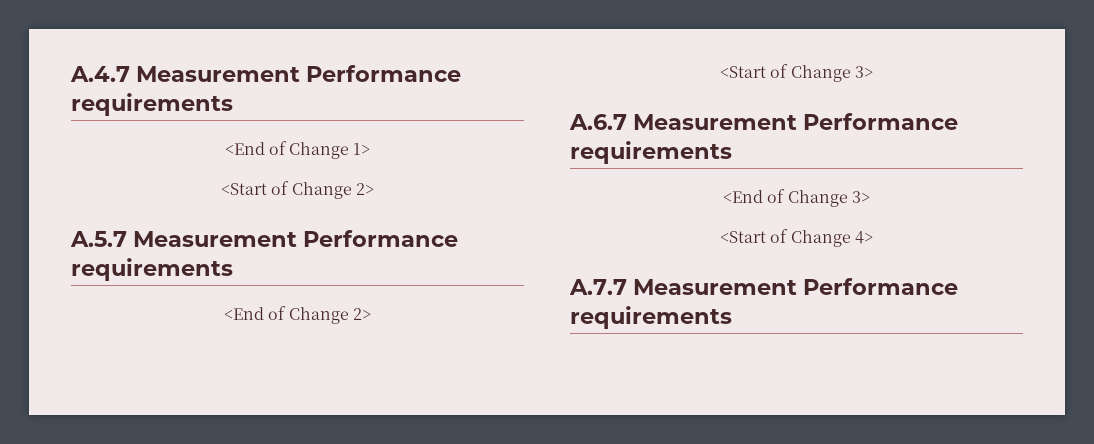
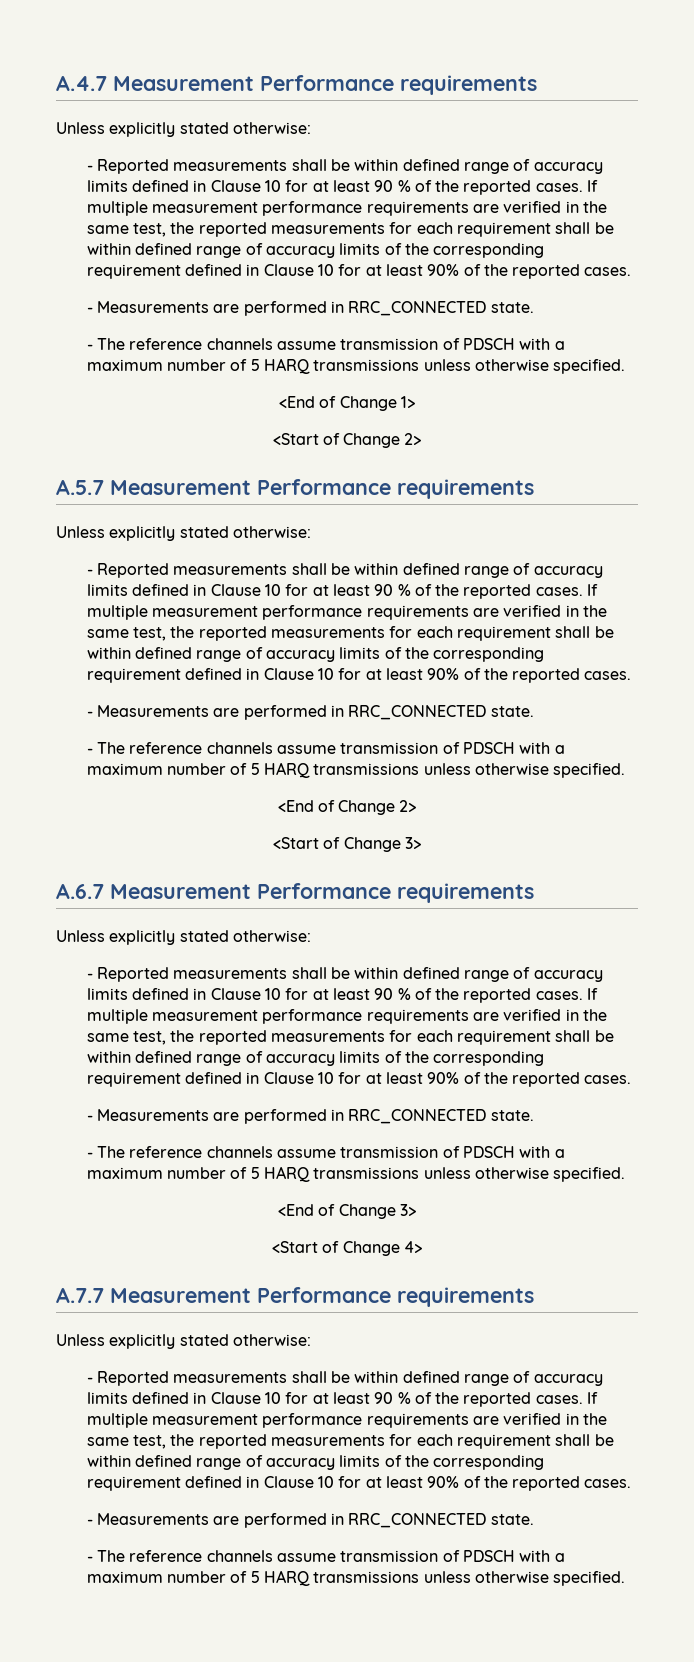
(233, 104) none -> [56,122,311,137] [86,159,603,174] [86,180,599,195] [86,201,607,216] [86,222,614,237] [86,243,545,258] [86,264,632,279] [86,301,534,316] [86,338,565,350] [86,358,626,374] // Unless explicitly stated otherwise: // - Reported measurements shall be within defined range of accuracy limits defined in Clause 10 for at least 90 % of the reported cases. If multiple measurement performance requirements are verified in the same test, the reported measurements for each requirement shall be within defined range of accuracy limits of the corresponding requirement defined in Clause 10 for at least 90% of the reported cases. // - Measurements are performed in RRC_CONNECTED state. // - The reference channels assume transmission of PDSCH with a maximum number of 5 HARQ transmissions unless otherwise specified.
(233, 269) none -> [56,526,311,541] [86,563,603,578] [86,584,599,599] [86,605,607,620] [86,626,614,641] [86,647,545,662] [86,668,632,683] [86,705,534,720] [86,742,565,754] [86,762,626,778] // Unless explicitly stated otherwise: // - Reported measurements shall be within defined range of accuracy limits defined in Clause 10 for at least 90 % of the reported cases. If multiple measurement performance requirements are verified in the same test, the reported measurements for each requirement shall be within defined range of accuracy limits of the corresponding requirement defined in Clause 10 for at least 90% of the reported cases. // - Measurements are performed in RRC_CONNECTED state. // - The reference channels assume transmission of PDSCH with a maximum number of 5 HARQ transmissions unless otherwise specified.
(732, 152) none -> [56,930,311,945] [86,967,603,982] [86,988,599,1003] [86,1009,607,1024] [86,1030,614,1045] [86,1051,545,1066] [86,1072,632,1087] [86,1109,534,1124] [86,1146,565,1158] [86,1166,626,1182] // Unless explicitly stated otherwise: // - Reported measurements shall be within defined range of accuracy limits defined in Clause 10 for at least 90 % of the reported cases. If multiple measurement performance requirements are verified in the same test, the reported measurements for each requirement shall be within defined range of accuracy limits of the corresponding requirement defined in Clause 10 for at least 90% of the reported cases. // - Measurements are performed in RRC_CONNECTED state. // - The reference channels assume transmission of PDSCH with a maximum number of 5 HARQ transmissions unless otherwise specified.
(732, 317) none -> [56,1334,311,1349] [86,1371,603,1386] [86,1392,599,1407] [86,1413,607,1428] [86,1434,614,1449] [86,1455,545,1470] [86,1476,632,1491] [86,1513,534,1528] [86,1550,565,1562] [86,1570,626,1586] // Unless explicitly stated otherwise: // - Reported measurements shall be within defined range of accuracy limits defined in Clause 10 for at least 90 % of the reported cases. If multiple measurement performance requirements are verified in the same test, the reported measurements for each requirement shall be within defined range of accuracy limits of the corresponding requirement defined in Clause 10 for at least 90% of the reported cases. // - Measurements are performed in RRC_CONNECTED state. // - The reference channels assume transmission of PDSCH with a maximum number of 5 HARQ transmissions unless otherwise specified.

